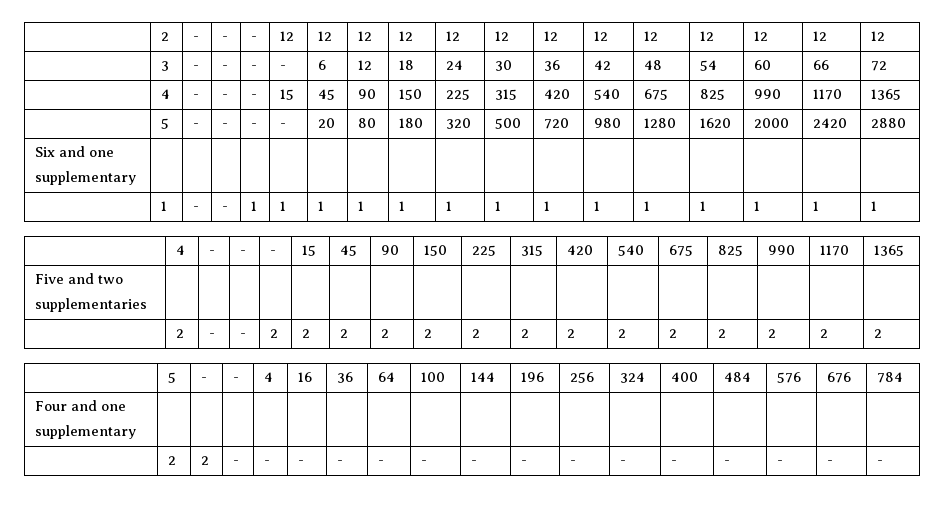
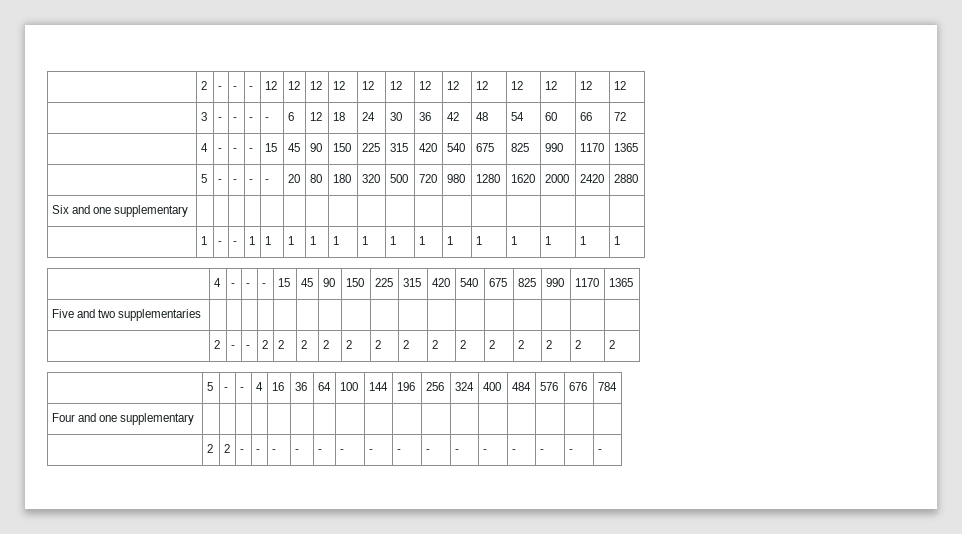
(114, 153) // -> (112, 210) none
(123, 279) // -> (116, 313) none
(126, 407) // -> (118, 418) none

